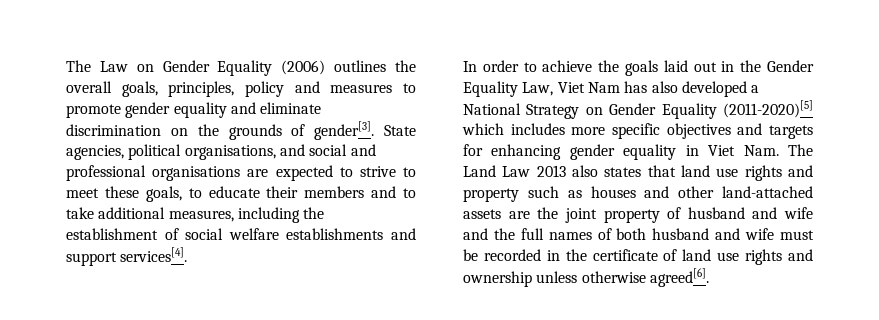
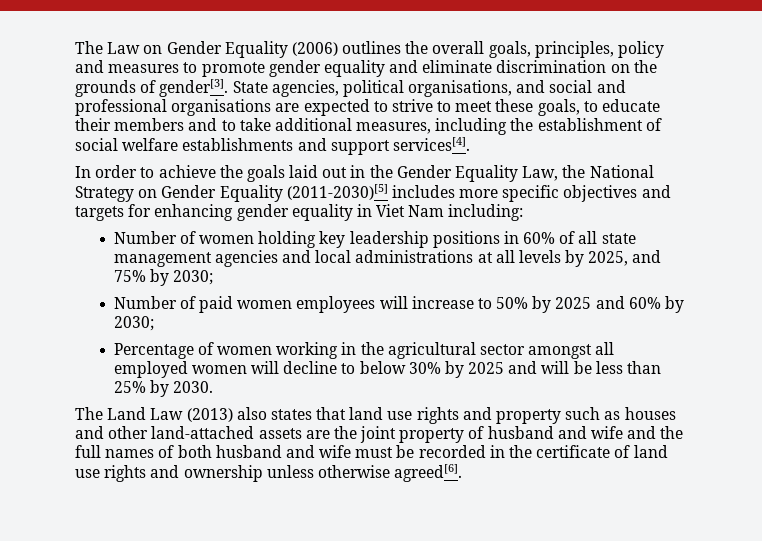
[557,81,760,97] Viet Nam has also developed a -> [562,165,586,178] the
[723,100,813,118] [462,123,504,135] (2011-2020)[5] which -> [286,184,388,200] (2011-2030)[5]
[743,145,779,156] Nam. -> [408,204,524,221] [113,231,636,248] [113,250,662,267] [113,269,214,286] [113,296,685,313] [113,316,154,331] [113,342,615,359] [113,361,662,378] [113,380,214,397] Nam including: // Number of women holding key leadership positions in 60% of all state management agencies and local administrations at all levels by 2025, and 75% by 2030; // Number of paid women employees will increase to 50% by 2025 and 60% by 2030; // Percentage of women working in the agricultural sector amongst all employed women will decline to below 30% by 2025 and will be less than 25% by 2030. //
[536,165,566,177] 2013 -> [186,408,233,422] (2013)

